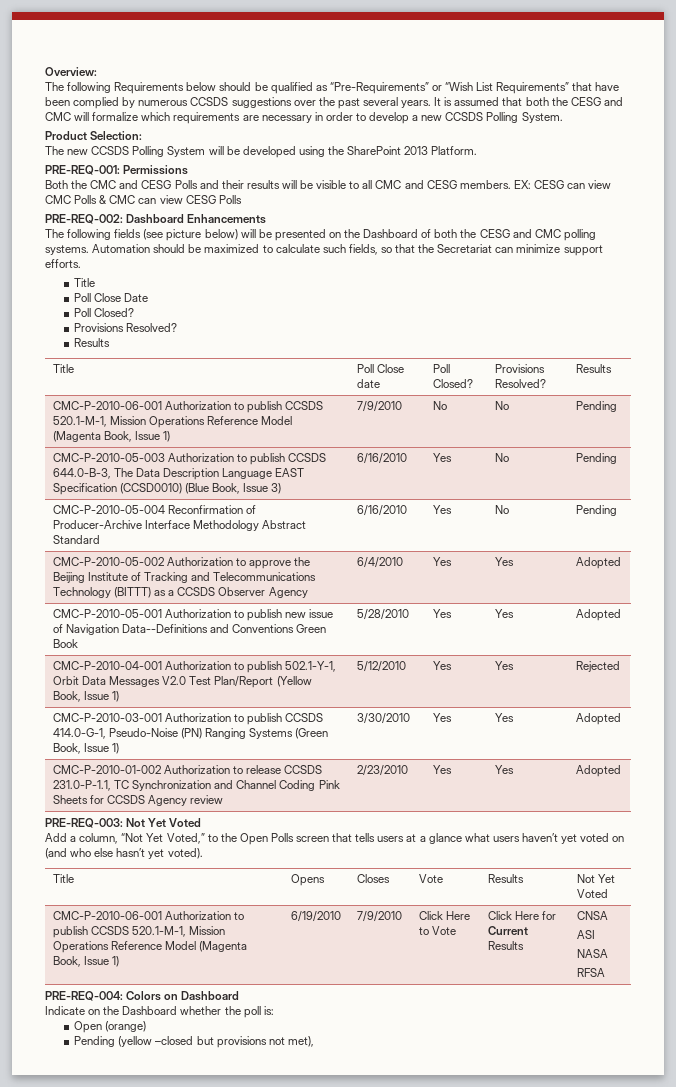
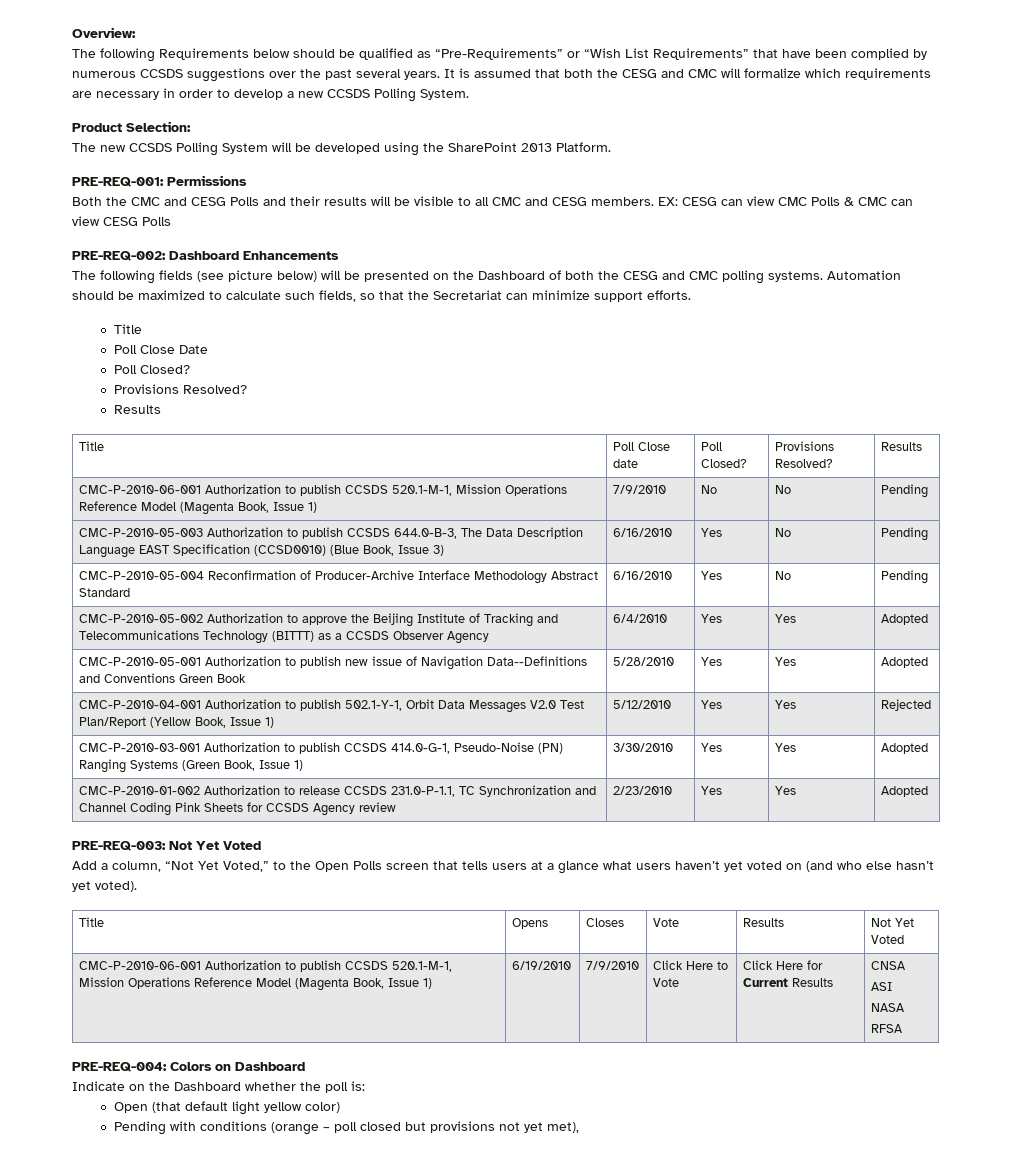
[105,1021,147,1032] [74,1036,194,1047] (orange) // Pending (yellow –closed -> [151,1101,340,1115] [113,1121,401,1135] (that default light yellow color) // Pending with conditions (orange – poll closed
(285, 1041) none -> [523,1122,543,1133] yet

